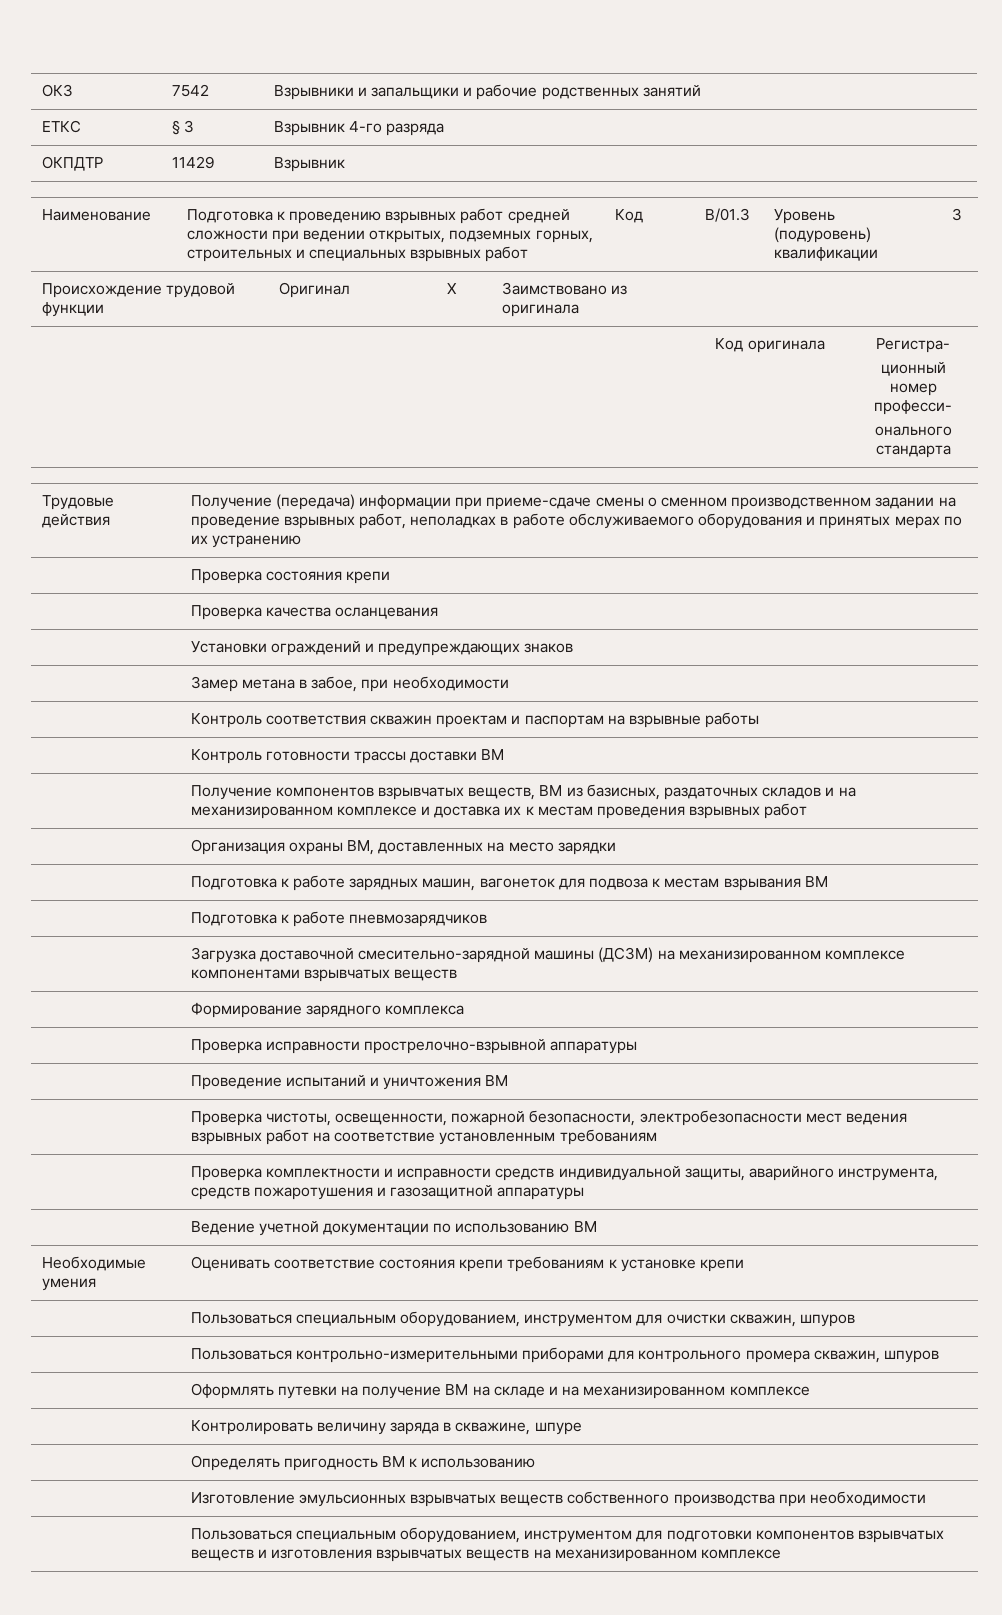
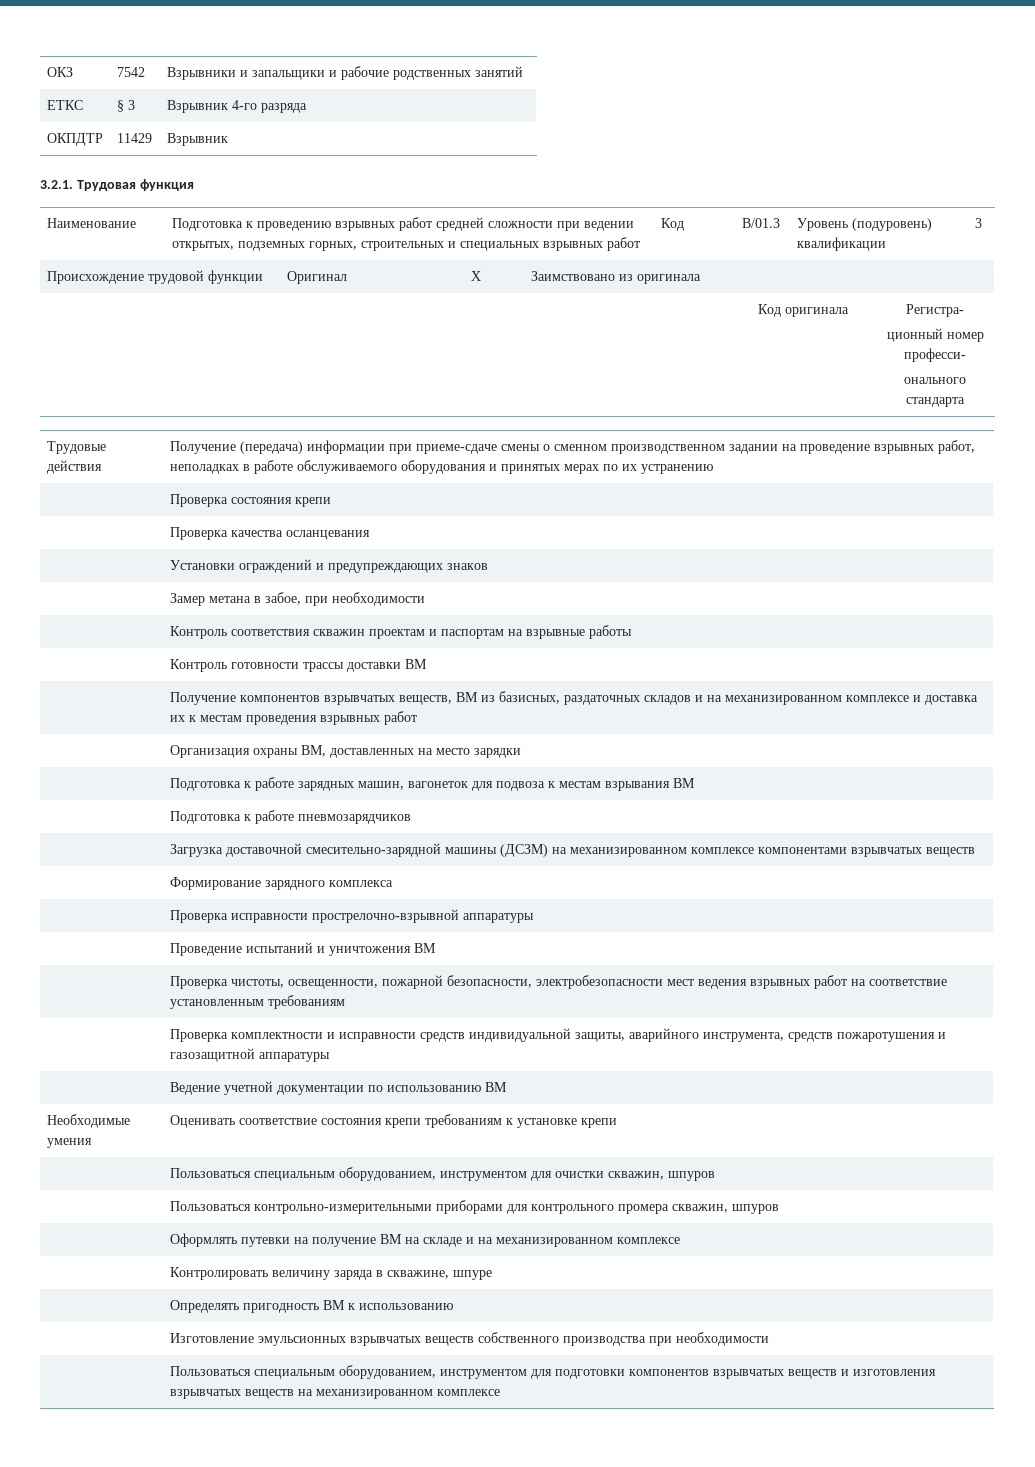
(345, 164) none -> [40,179,194,191] // 3.2.1. Трудовая функция

